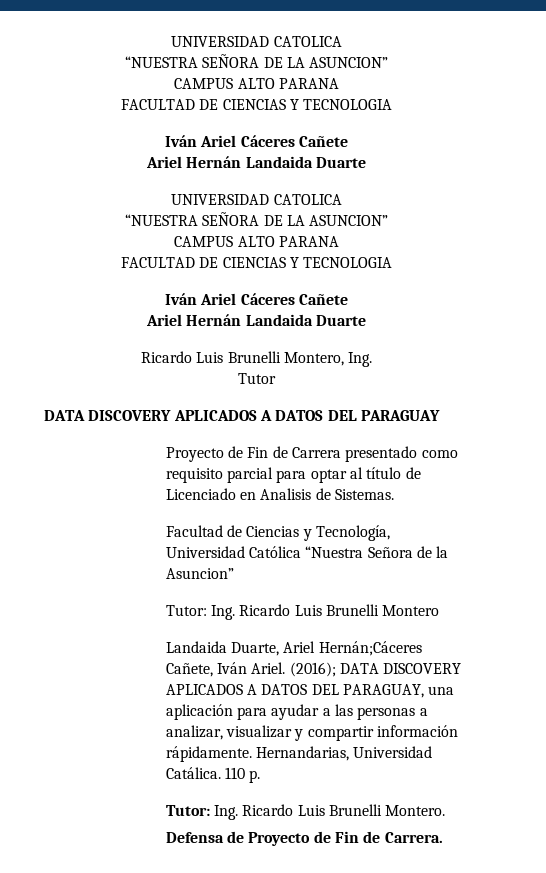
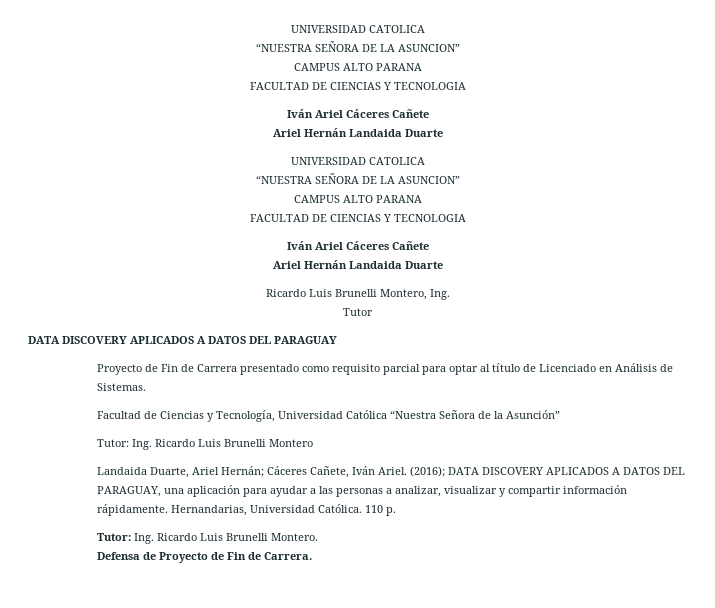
[260,488,312,500] Analisis -> [615,363,658,372] Análisis
[165,568,234,579] Asuncion” -> [506,410,561,419] Asunción”
[318,641,422,656] Hernán;Cáceres -> [221,466,308,477] Hernán; Cáceres
[165,767,221,779] Catálica. -> [318,504,363,513] Católica.

